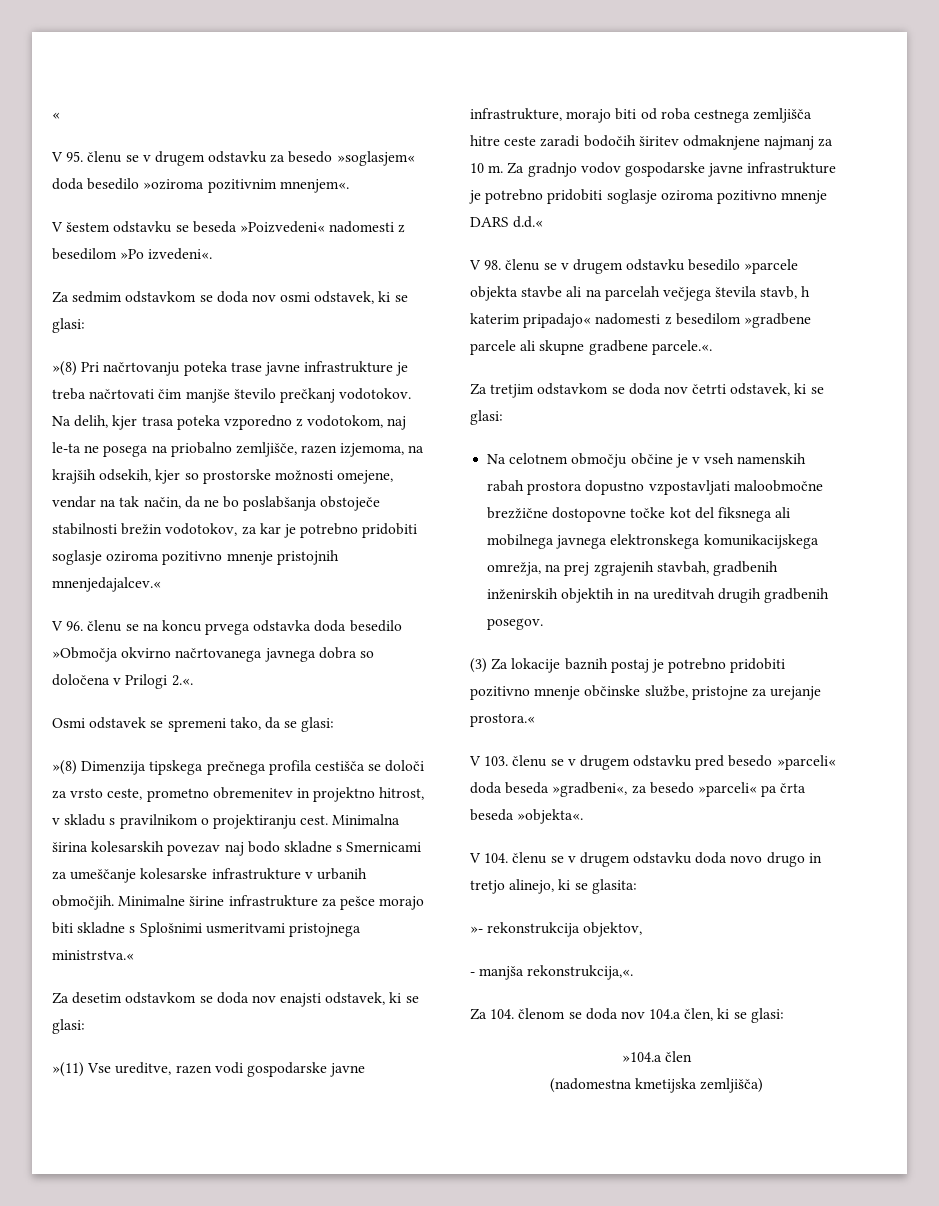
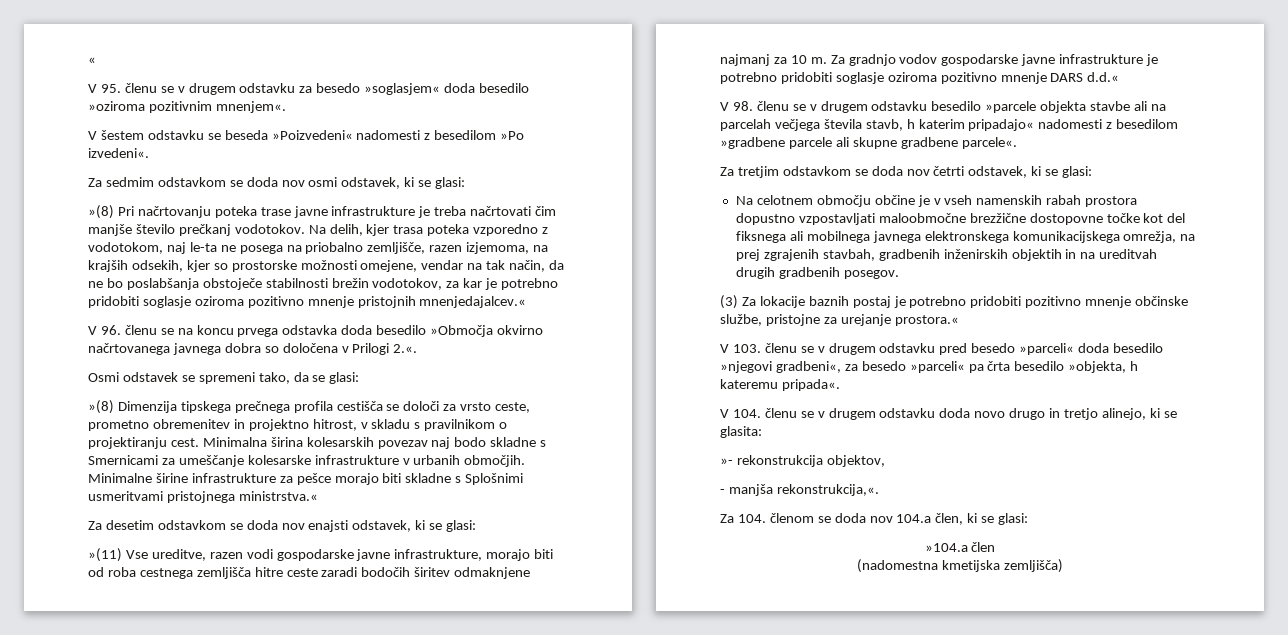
[651,340,712,355] parcele.«. -> [961,137,1017,149] parcele«.
[505,782,628,797] beseda »gradbeni«, -> [1113,343,1164,353] [720,361,841,373] besedilo »njegovi gradbeni«,
[470,809,584,824] beseda »objekta«. -> [1014,361,1139,373] [720,379,840,391] besedilo »objekta, h kateremu pripada«.

